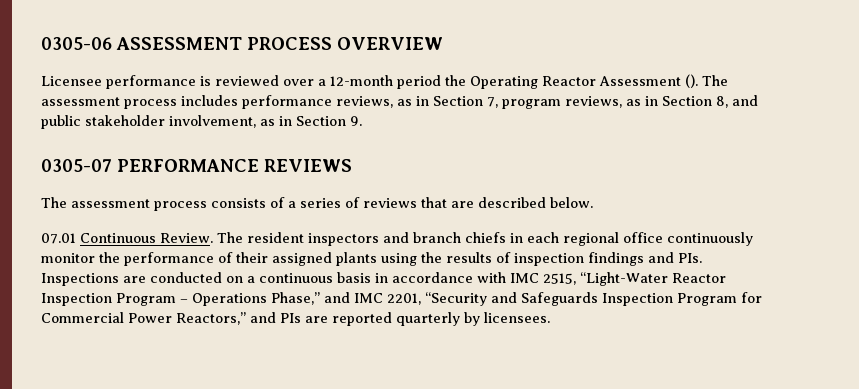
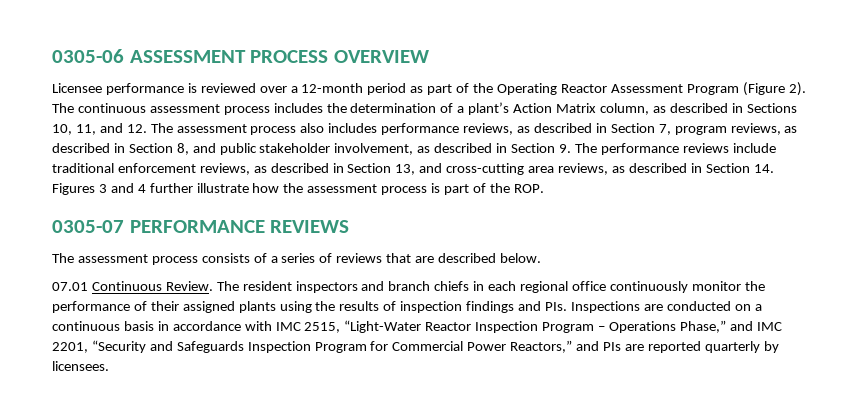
(441, 82) none -> [410,83,470,95] as part of
[685,74,728,88] [41,97,177,109] (). The assessment process -> [686,82,806,96] [52,102,797,115] [52,123,325,135] Program (Figure 2). The continuous assessment process includes the determination of a plant’s Action Matrix column, as described in Sections 10, 11, and 12. The assessment process also
(412, 102) none -> [533,123,592,133] described
(641, 102) none -> [52,143,110,153] described
(275, 122) none -> [434,143,493,153] described
(362, 121) none -> [574,143,776,155] [52,163,774,175] [52,183,544,195] The performance reviews include traditional enforcement reviews, as described in Section 13, and cross-cutting area reviews, as described in Section 14. Figures 3 and 4 further illustrate how the assessment process is part of the ROP.

